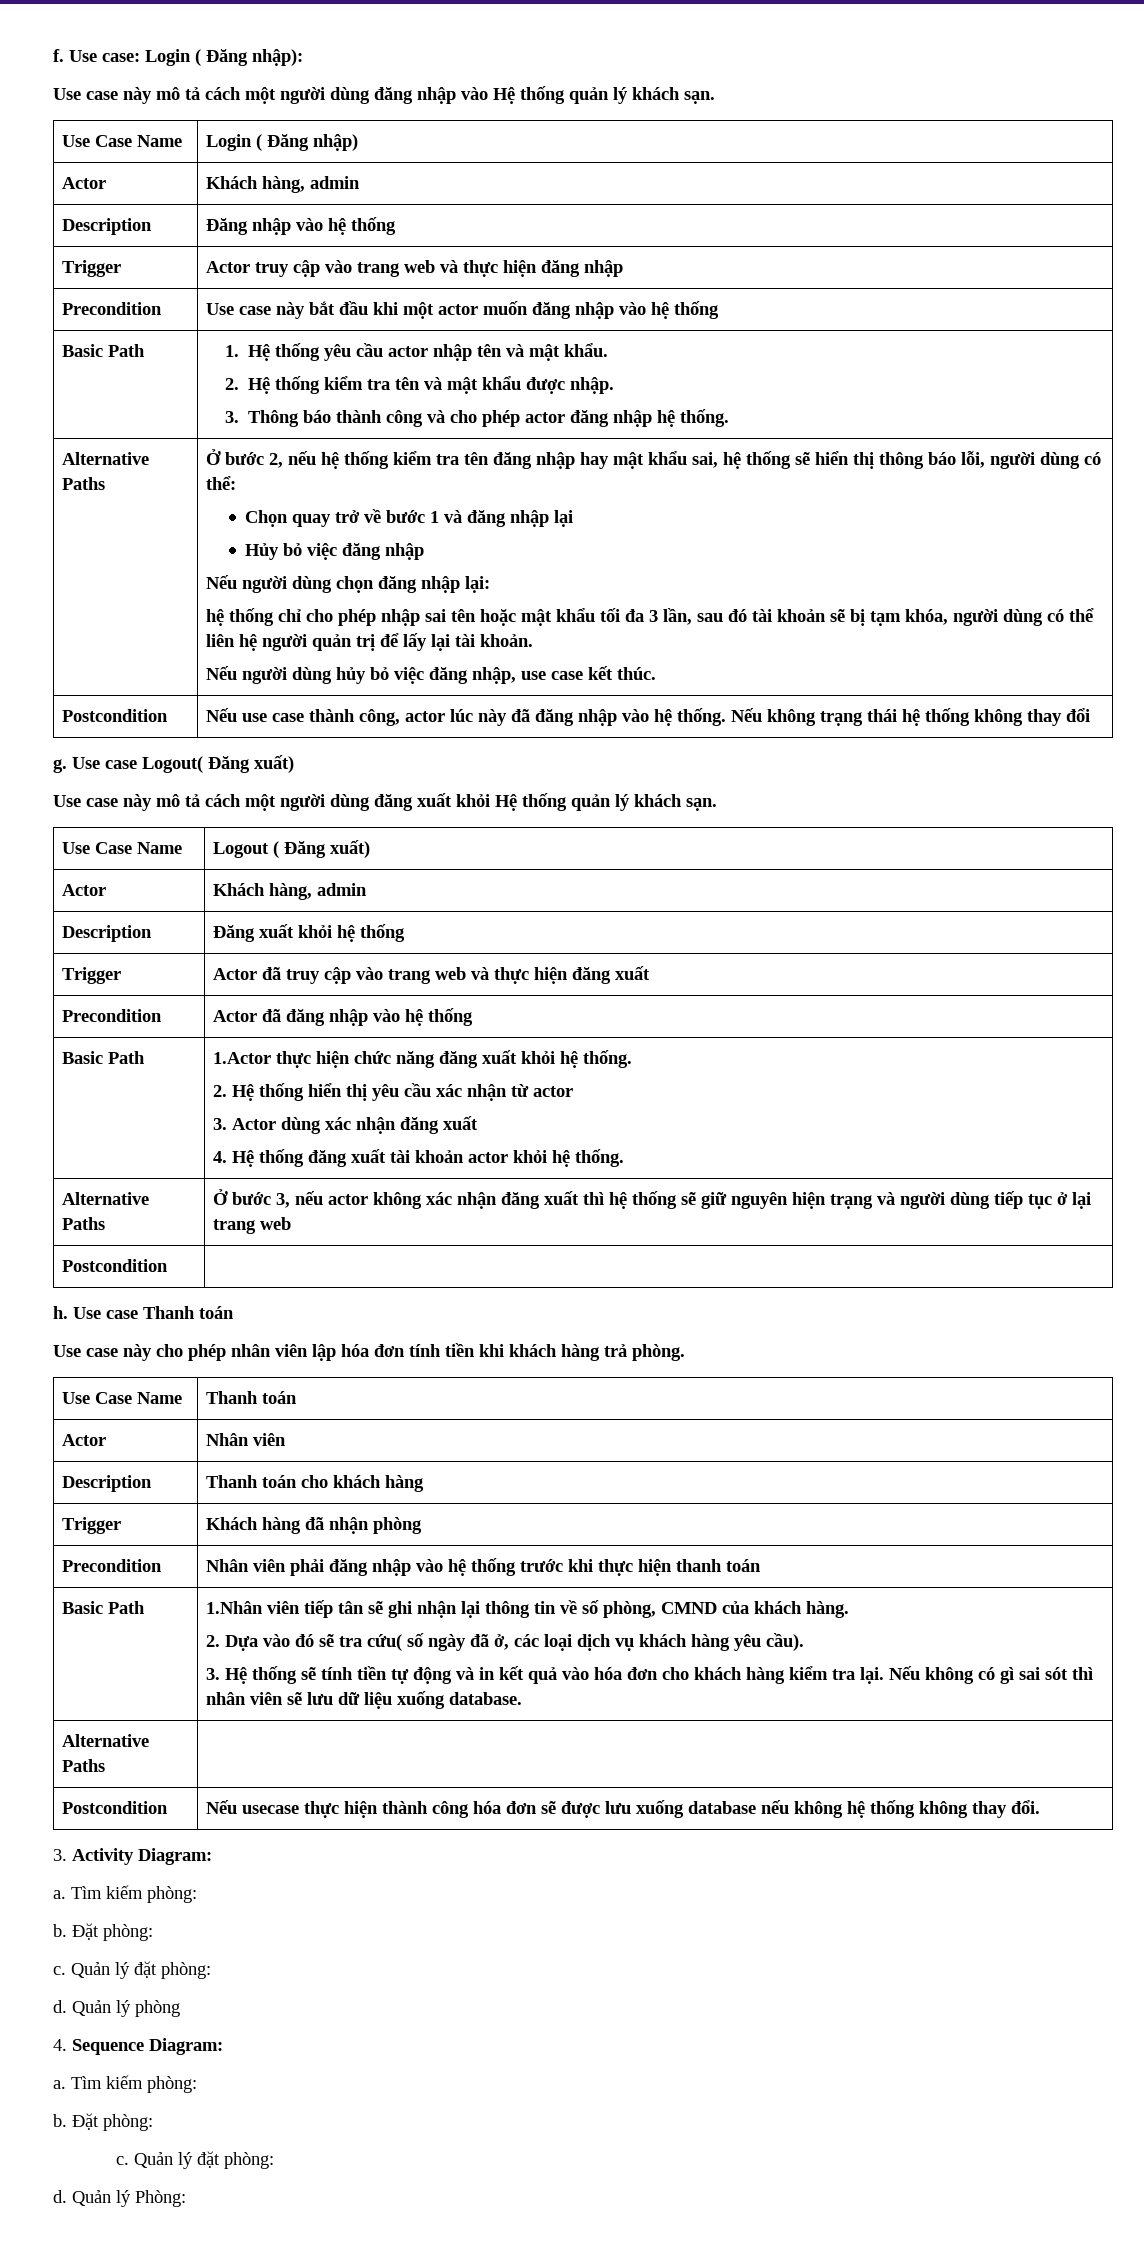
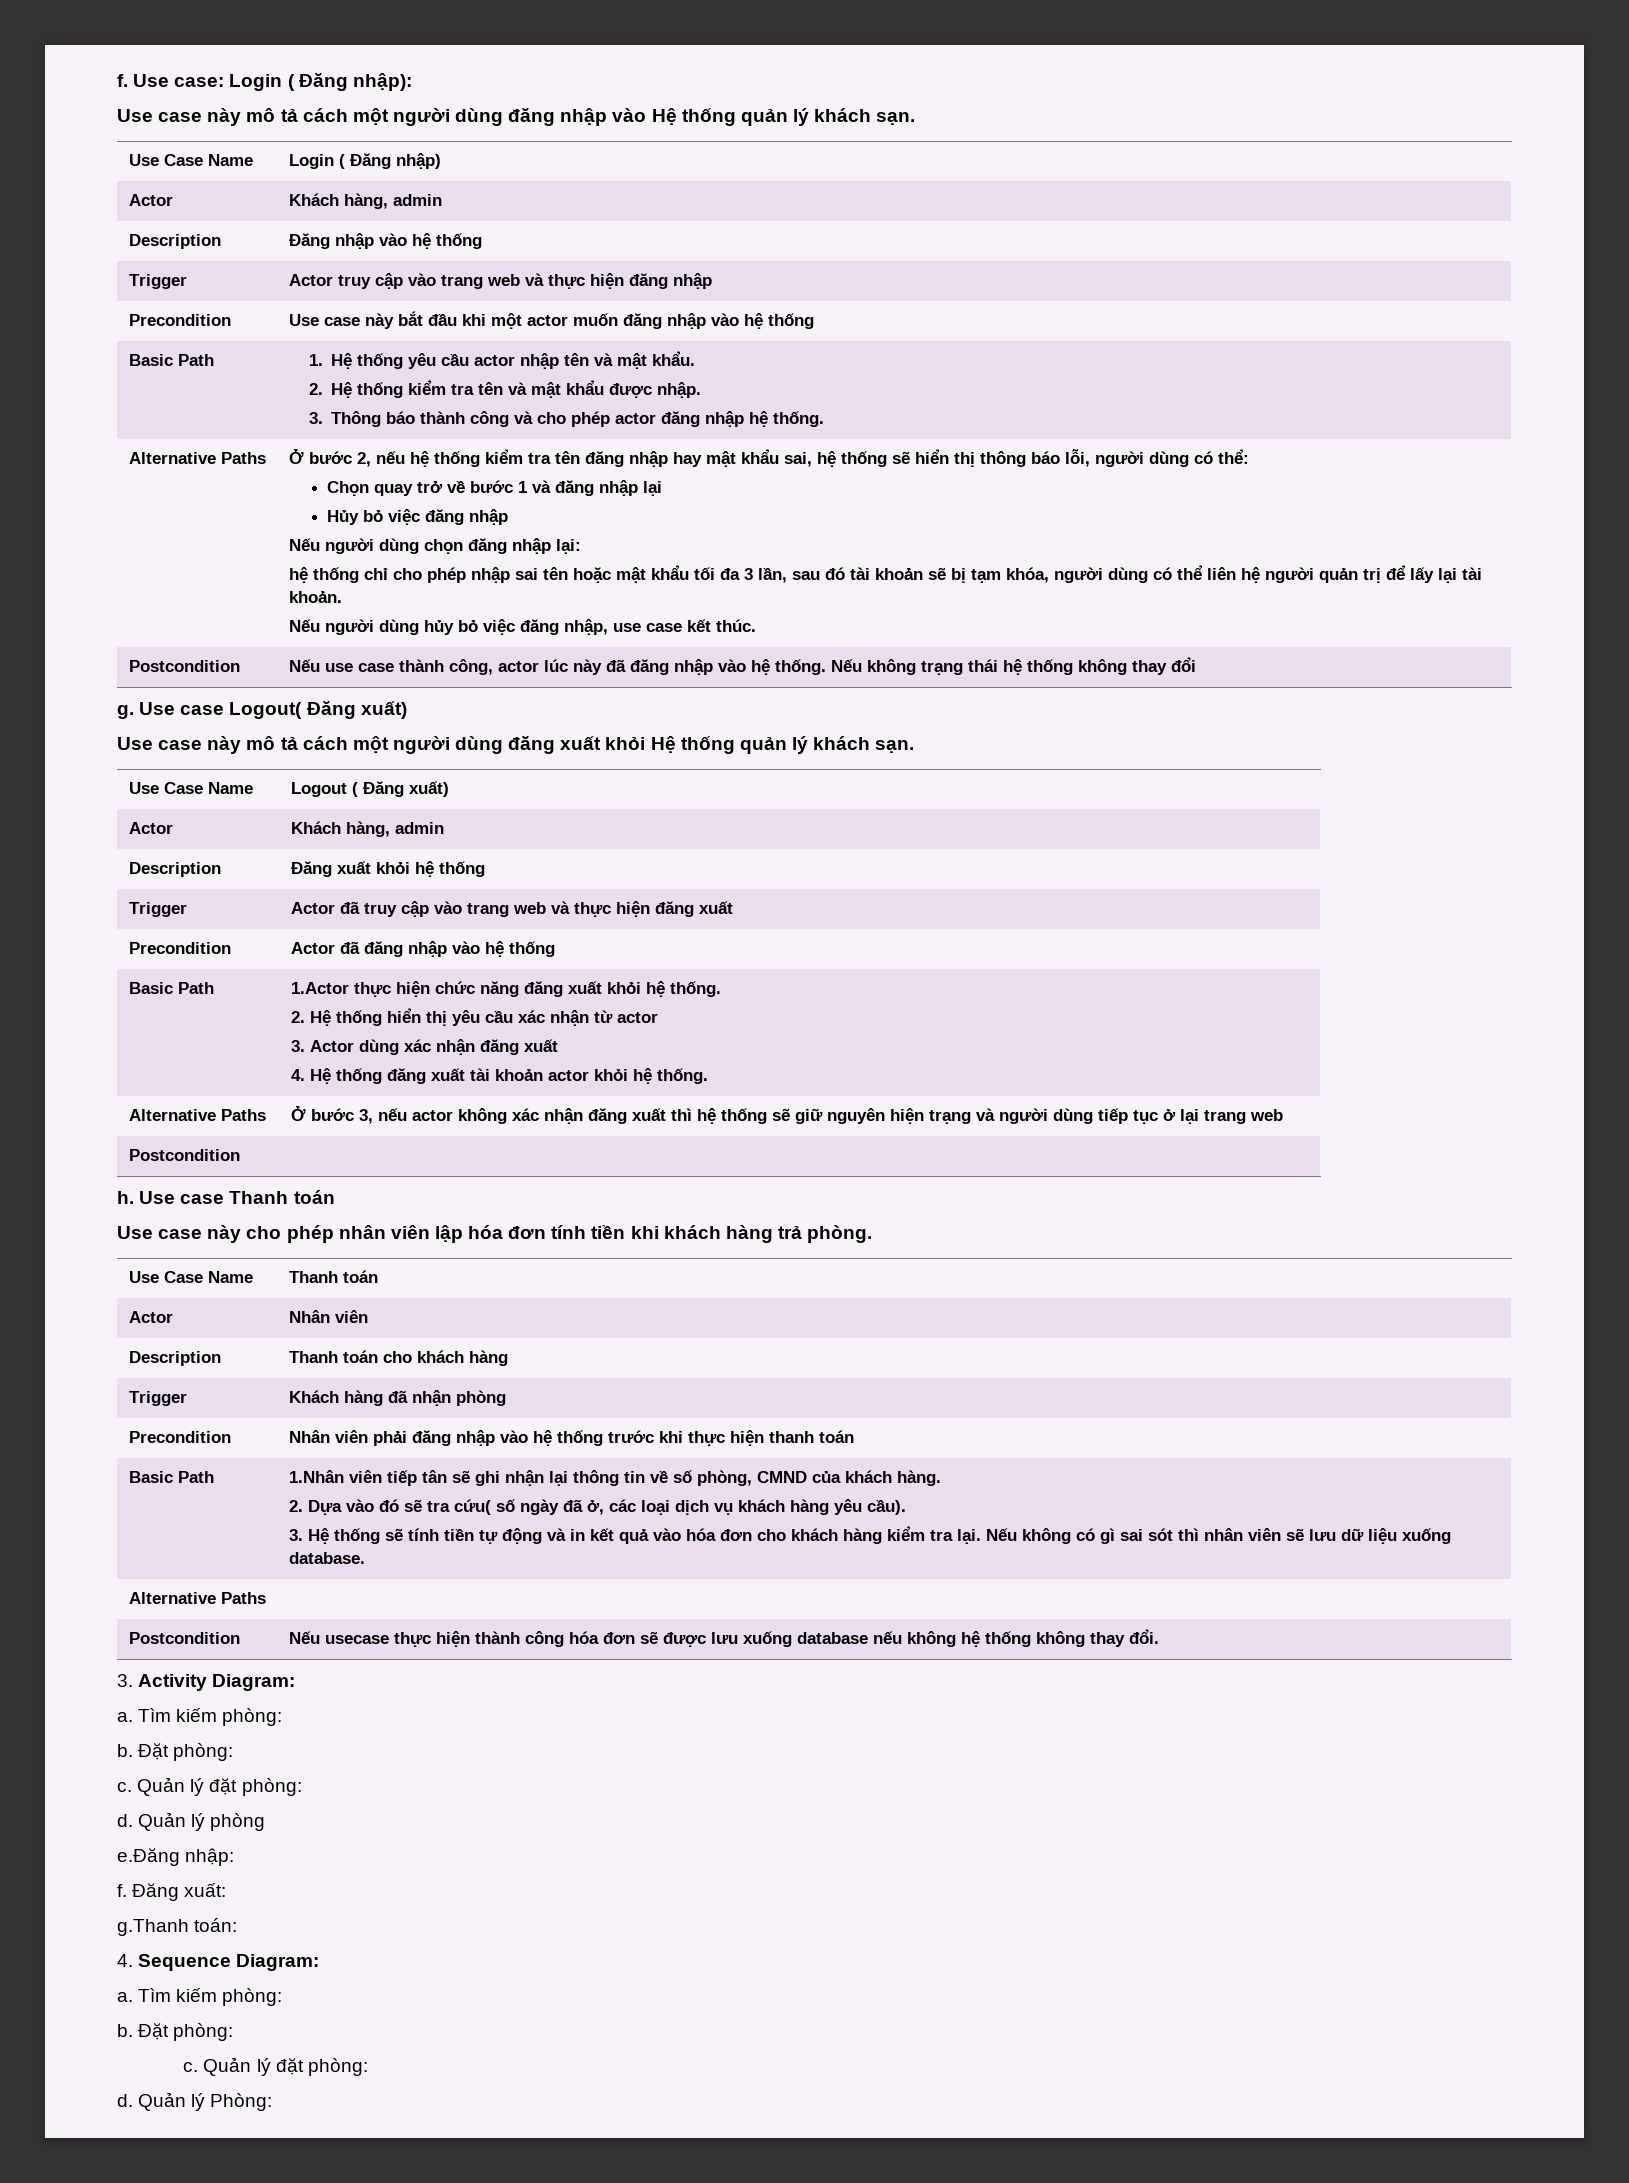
(180, 2008) none -> [117,1848,235,1866] [117,1883,227,1901] [117,1918,238,1936] // e.Đăng nhập: // f. Đăng xuất: // g.Thanh toán:

